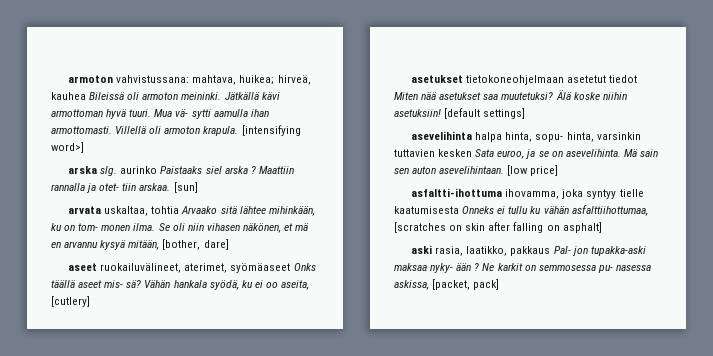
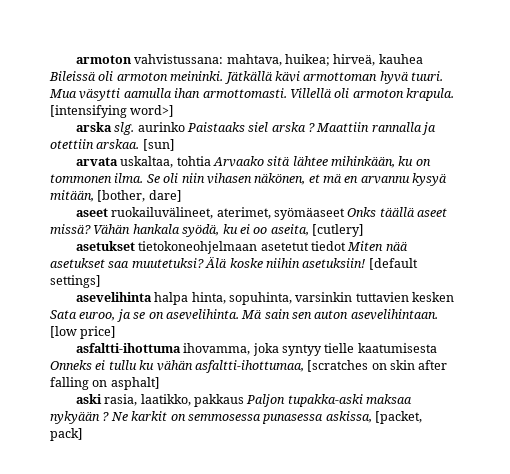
[175,109,211,119] vä- sytti -> [79,88,121,101] väsytti
[99,183,137,191] otet- tiin -> [50,139,94,149] otettiin
[78,223,131,231] tom- monen -> [50,174,112,183] tommonen
[104,280,142,288] mis- sä? -> [50,224,91,234] missä?
[535,132,594,142] sopu- hinta, -> [228,292,292,305] sopuhinta,
[571,205,648,216] asfalttiihottumaa, -> [194,360,304,373] asfaltti-ihottumaa,
[553,246,646,256] [394,263,472,273] Pal- jon tupakka-aski maksaa nyky- ään -> [246,394,413,407] [50,411,100,424] Paljon tupakka-aski maksaa nykyään
[597,265,651,273] pu- nasessa -> [262,414,324,424] punasessa

